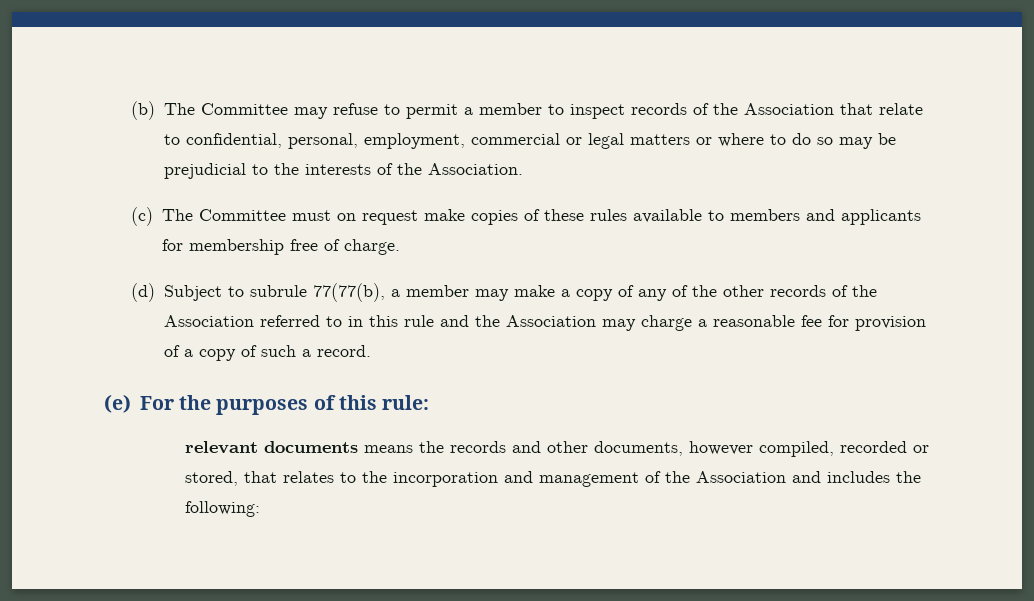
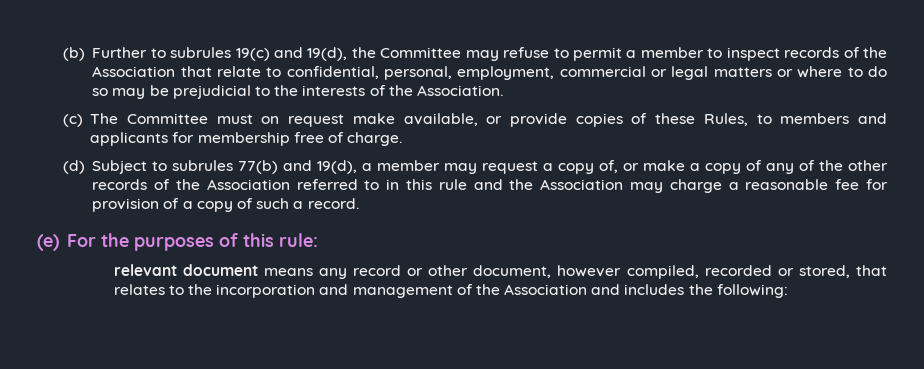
[163,103,195,115] The -> [92,47,376,61] Further to subrules 19(c) and 19(d), the
(465, 215) none -> [403,113,567,127] available, or provide
[589,209,702,223] rules available -> [703,113,748,126] Rules,
[249,283,509,302] subrule 77(77(b), a member may -> [172,160,640,174] subrules 77(b) and 19(d), a member may request a copy of, or
[263,441,683,456] documents means the records and other documents, -> [182,264,552,279] document means any record or other document,

